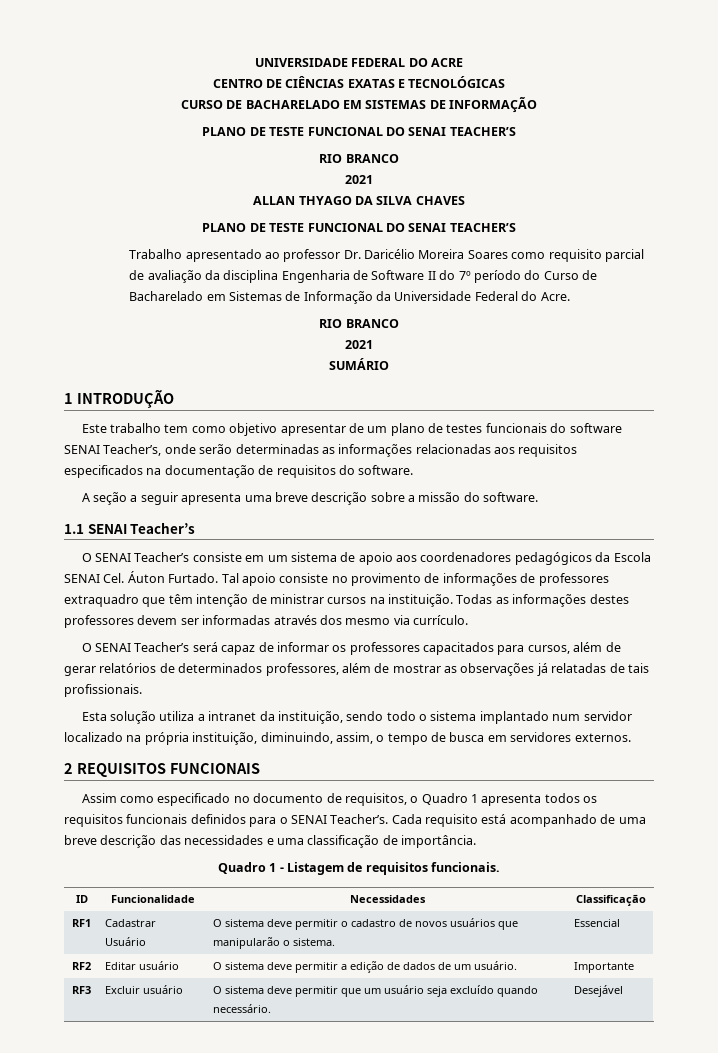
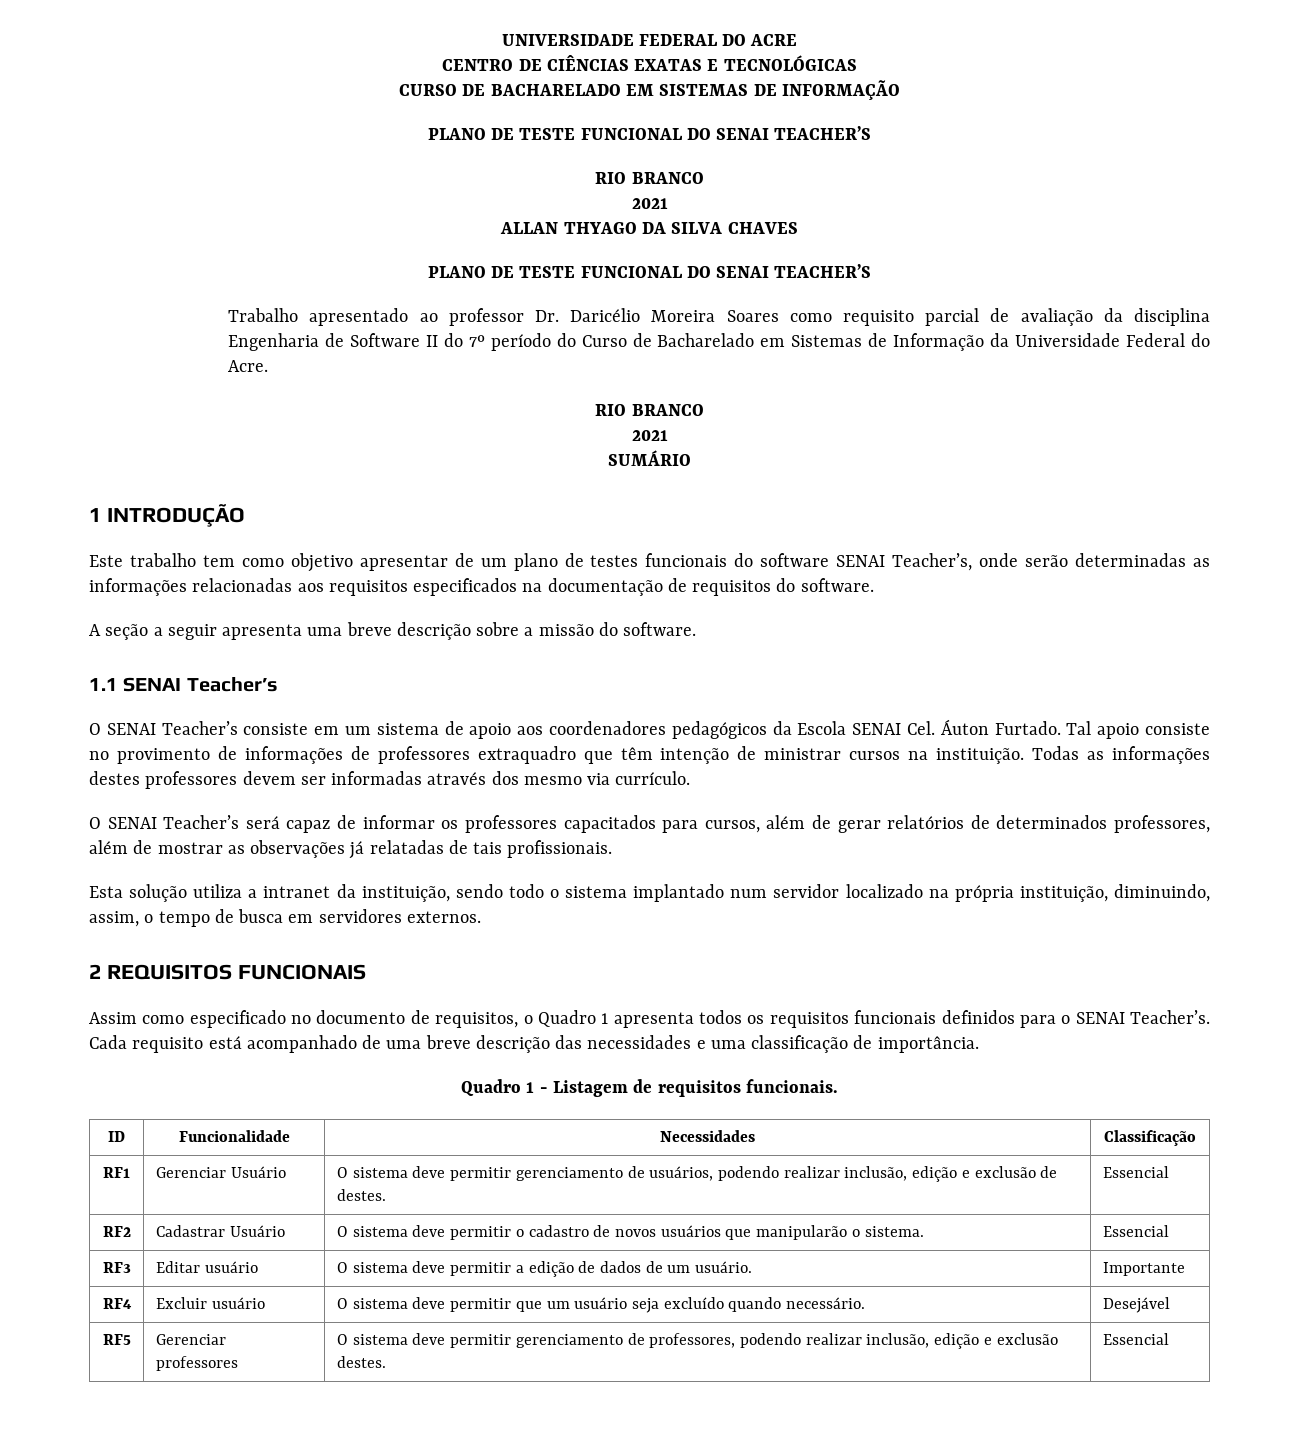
(91, 923) none -> [155,1166,286,1178] [336,1166,1058,1182] [336,1189,386,1201] [1102,1166,1169,1178] [102,1226,131,1237] | Gerenciar Usuário | O sistema deve permitir gerenciamento de usuários, podendo realizar inclusão, edição e exclusão de destes. | Essencial // RF2
[72,962,91,970] RF2 -> [102,1262,131,1273] RF3
[72,986,91,994] RF3 -> [102,1298,132,1309] RF4
(624, 991) none -> [102,1334,131,1345] [155,1334,226,1345] [155,1356,238,1371] [336,1333,1058,1349] [336,1356,386,1368] [1102,1333,1169,1345] // RF5 | Gerenciar professores | O sistema deve permitir gerenciamento de professores, podendo realizar inclusão, edição e exclusão destes. | Essencial

